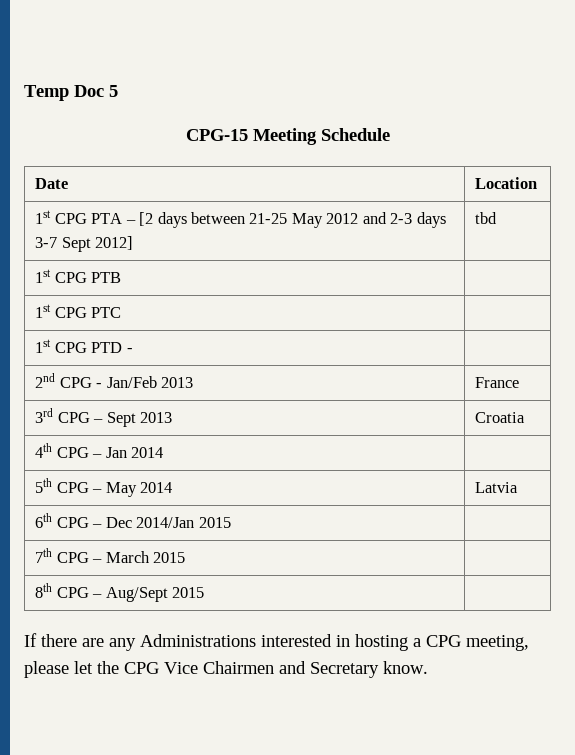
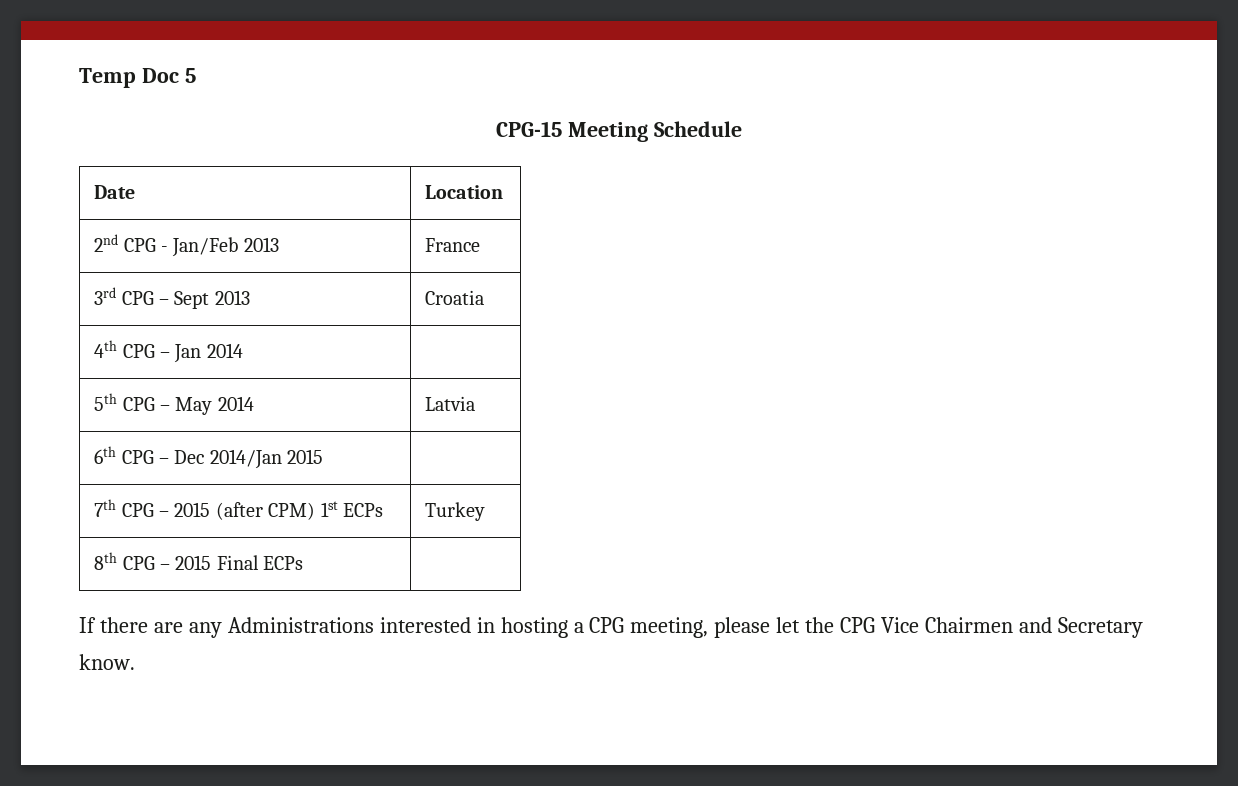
[35,210,446,228] [35,236,134,252] [475,212,498,224] [35,269,122,283] [35,304,122,318] [35,339,133,353] // 1st CPG PTA – [2 days between 21-25 May 2012 and 2-3 days 3-7 Sept 2012] | tbd // 1st CPG PTB | // 1st CPG PTC | // 1st CPG PTD - | -> (504, 192) none
[105,551,186,563] March 2015 | -> [174,501,384,520] [425,502,486,521] 2015 (after CPM) 1st ECPs | Turkey
[105,587,205,602] Aug/Sept 2015 -> [175,555,304,570] 2015 Final ECPs

